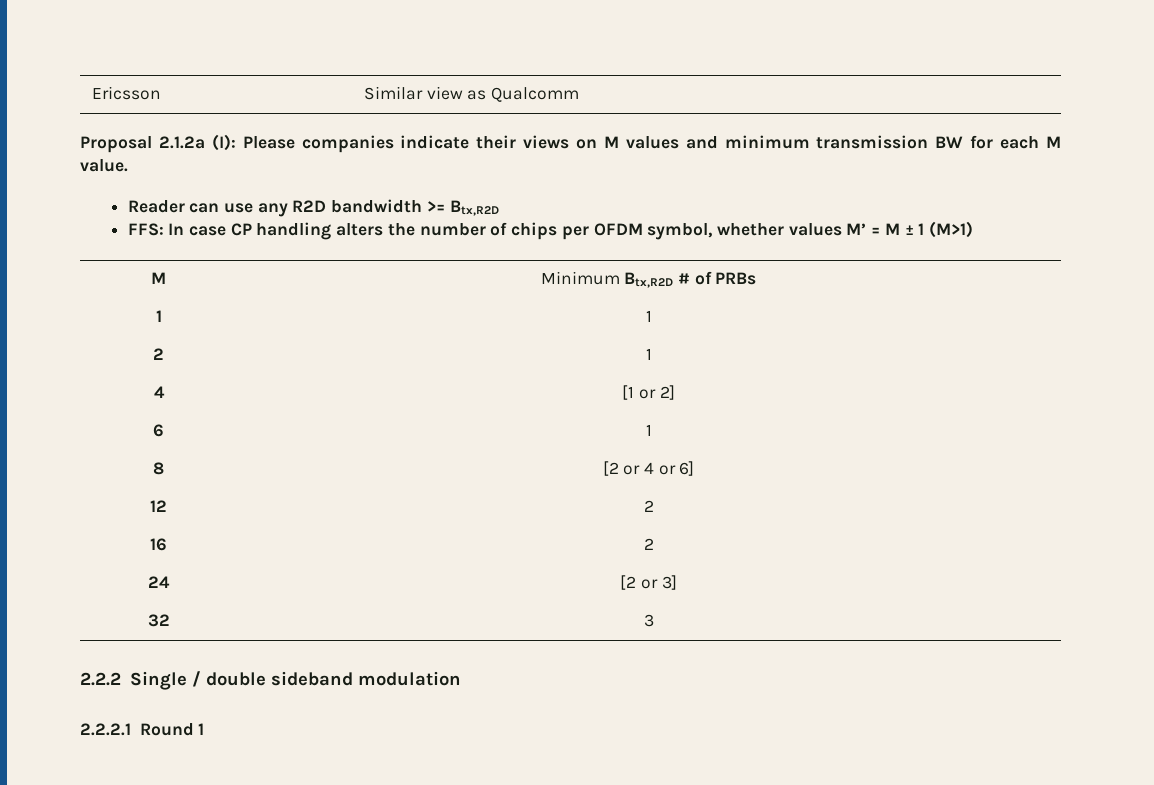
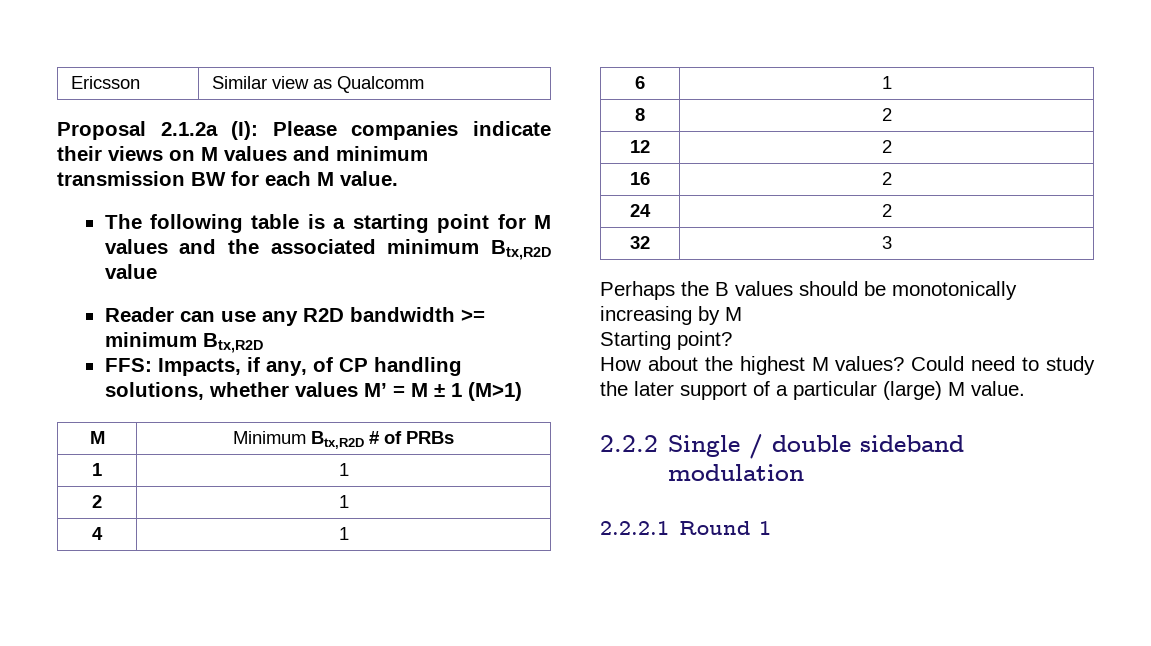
(128, 165) none -> [104,214,552,233] [104,239,551,260] [104,264,157,279] // The following table is a starting point for M values and the associated minimum Btx,R2D value
(445, 206) none -> [104,332,197,347] minimum
[168,222,713,240] In case CP handling alters the number of chips per OFDM symbol, -> [157,357,462,376] [104,382,204,400] Impacts, if any, of CP handling solutions,
[622,385,675,400] [1 or 2] -> [338,527,349,540] 1
[602,461,695,476] [2 or 4 or 6] -> [881,108,892,121] 2
[620,575,677,590] [2 or 3] -> [881,204,892,217] 2
(654, 620) none -> [600,281,1017,300] [600,306,742,325] [600,331,732,350] [600,356,1095,375] [600,381,1025,400] // Perhaps the B values should be monotonically increasing by M // Starting point? // How about the highest M values? Could need to study the later support of a particular (large) M value.

